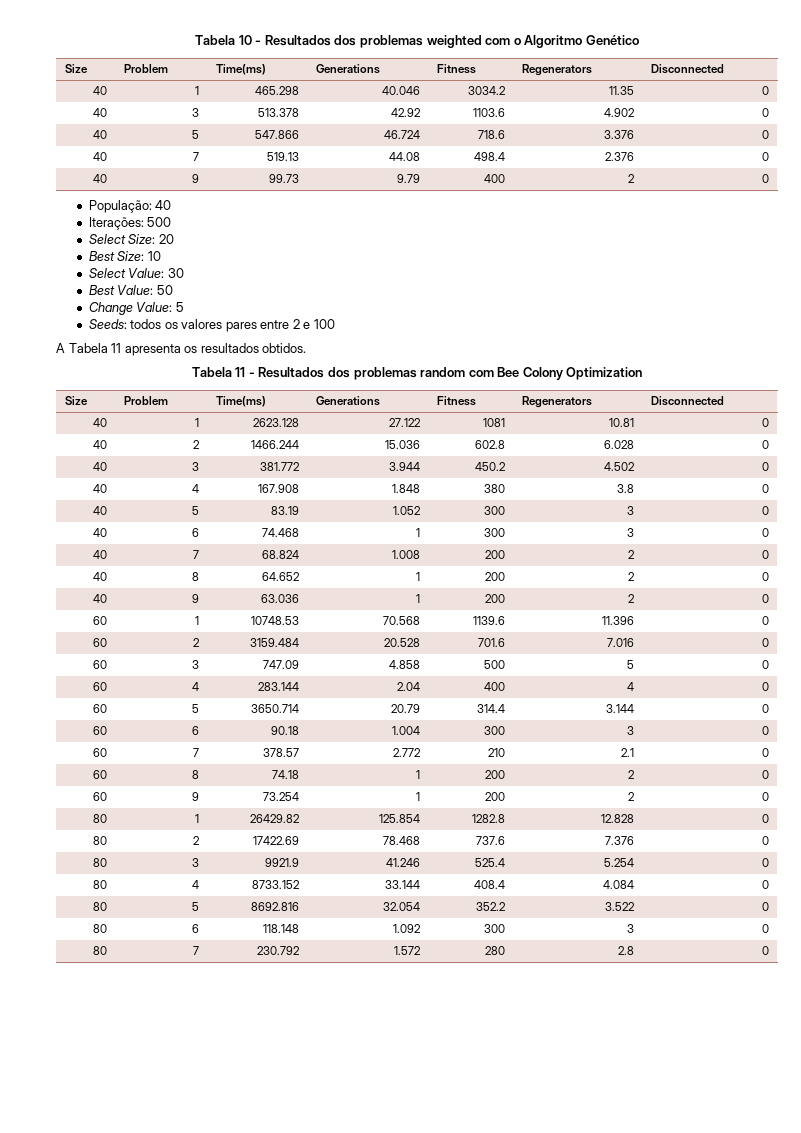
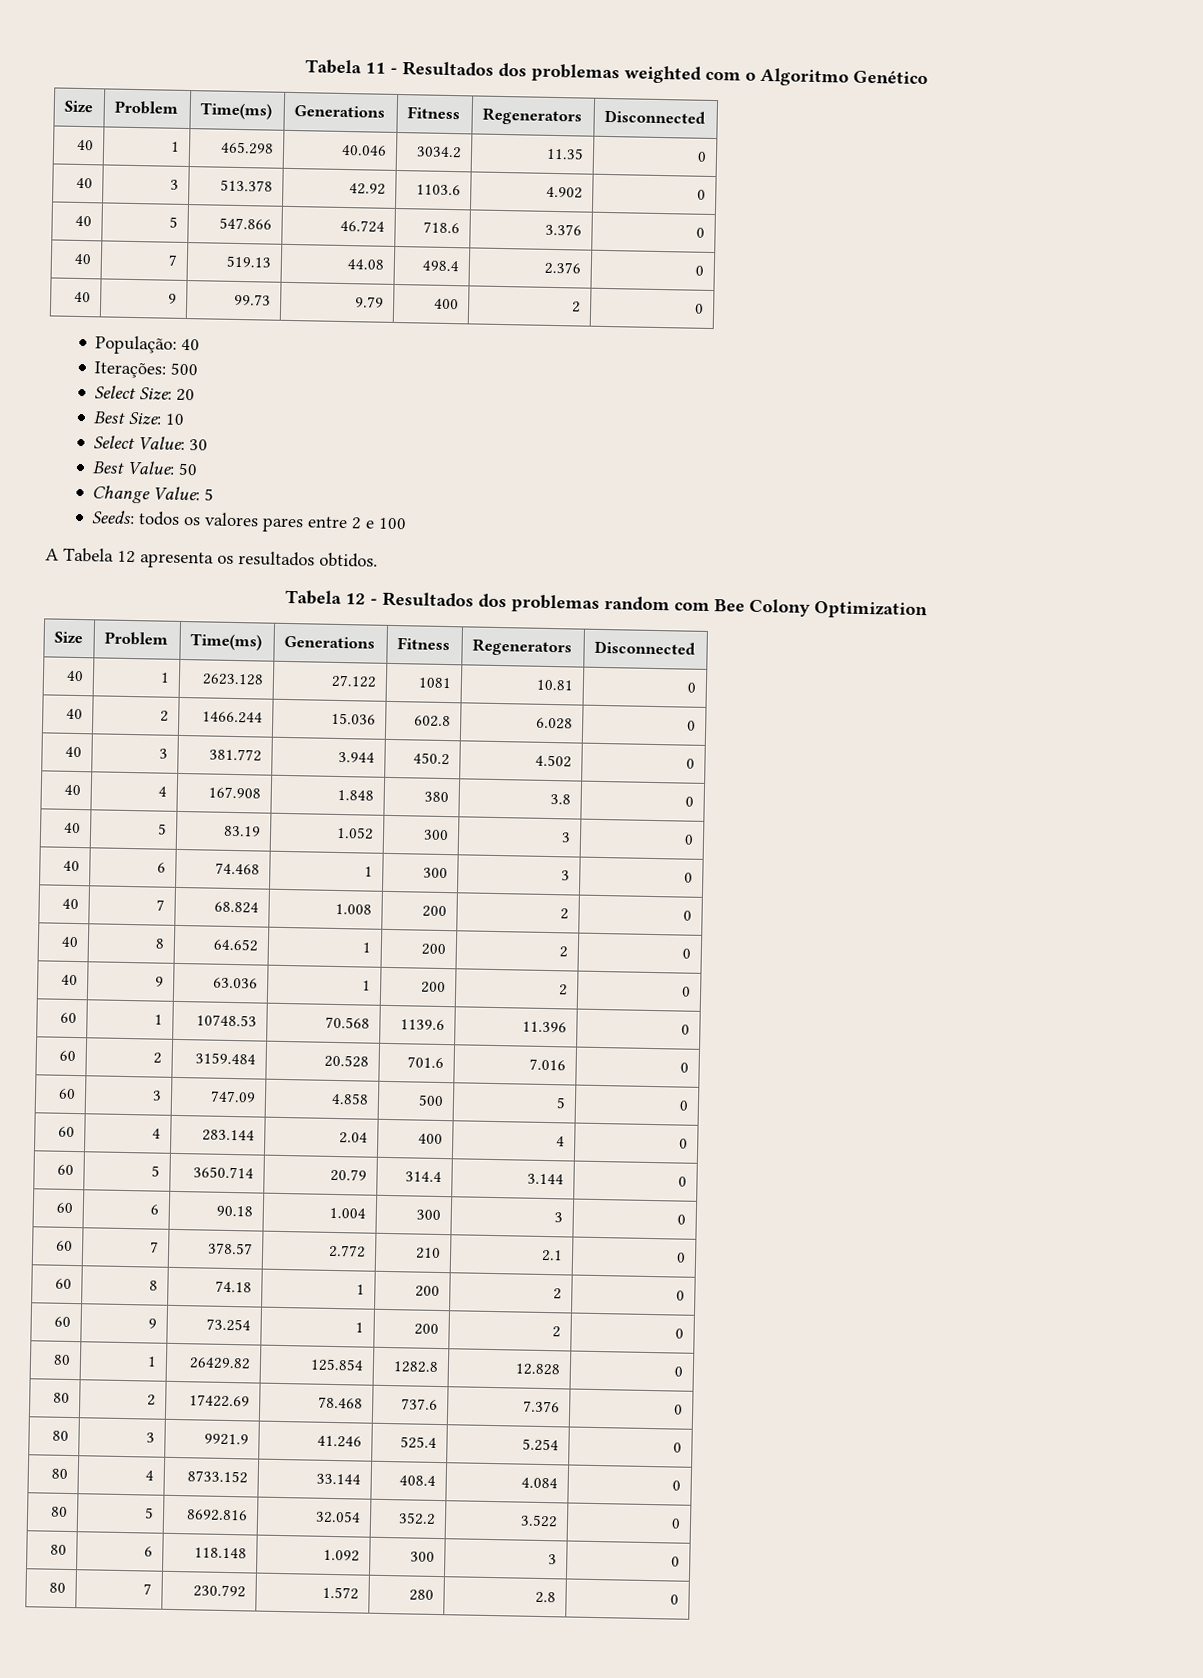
[195,35,252,45] Tabela 10 -> [304,59,386,75] Tabela 11
[111,343,122,353] 11 -> [117,550,136,564] 12
[235,367,246,377] 11 -> [345,593,366,605] 12

